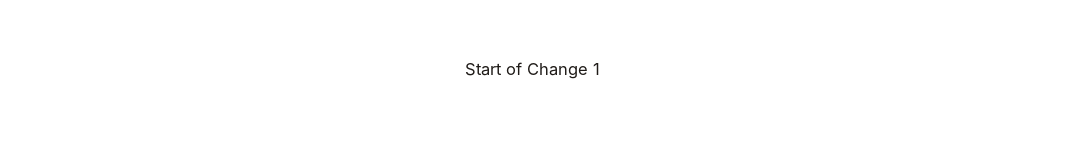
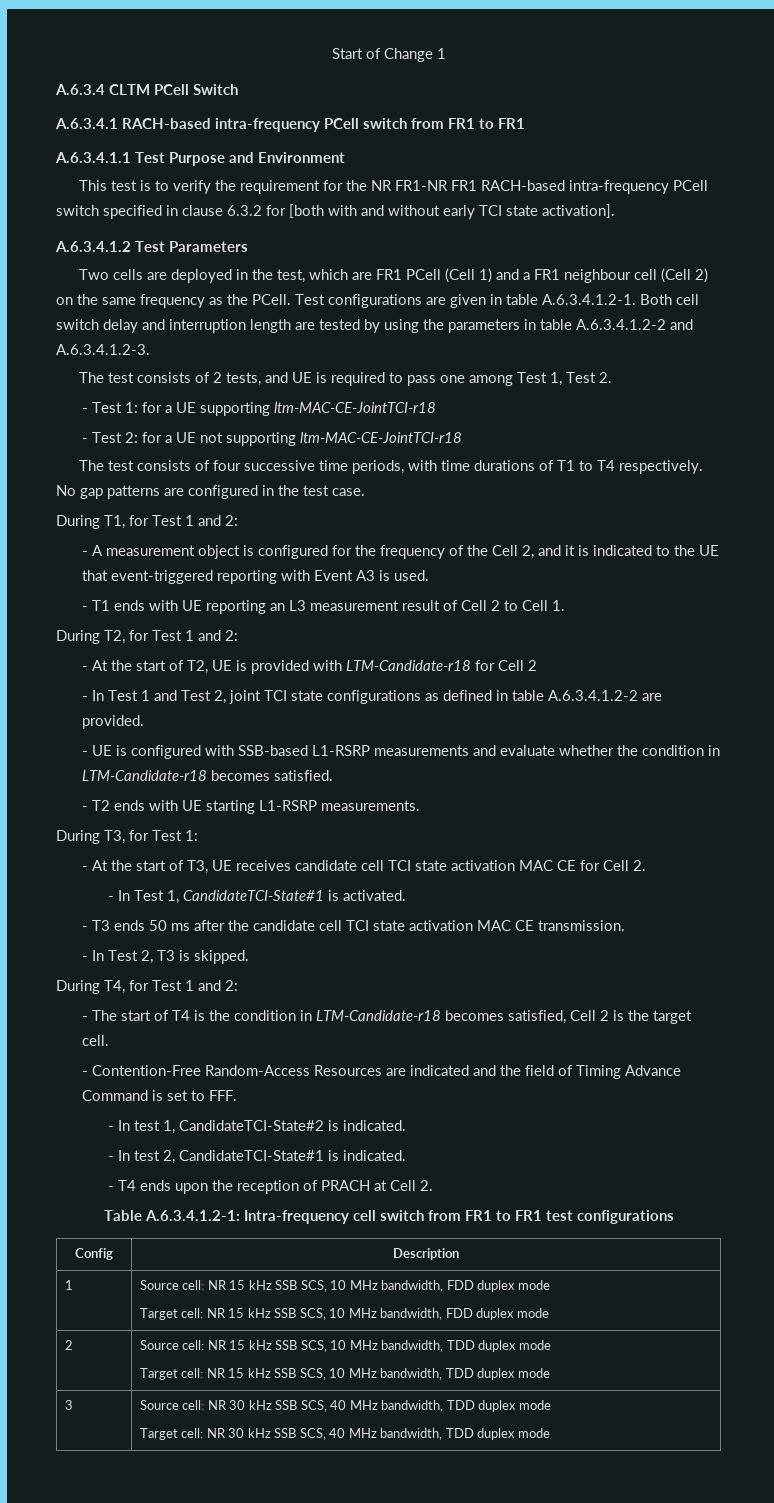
(600, 69) none -> [55,84,239,95] [55,118,525,132] [55,152,345,166] [78,180,708,194] [56,204,615,219] [55,241,248,252] [78,268,708,283] [56,294,699,308] [56,319,693,333] [56,344,150,355] [78,372,612,386] [81,402,436,416] [81,432,462,446] [78,460,703,474] [56,485,365,499] [56,515,238,529] [81,545,719,559] [81,570,429,584] [81,600,565,614] [56,630,238,644] [81,660,537,674] [81,690,662,704] [81,715,144,729] [81,745,720,759] [81,770,333,781] [81,800,420,814] [56,830,198,844] [81,860,646,874] [107,890,406,904] [81,920,625,931] [81,950,249,964] [56,980,238,994] [81,1010,692,1024] [81,1035,109,1046] [81,1065,681,1079] [81,1090,237,1101] [107,1120,406,1134] [107,1150,406,1164] [107,1180,433,1194] [103,1210,674,1224] [75,1248,113,1260] [393,1248,459,1260] [64,1280,73,1290] [139,1280,550,1292] [139,1308,549,1320] [64,1340,73,1350] [139,1340,551,1352] [139,1368,550,1380] [64,1400,73,1410] [139,1400,551,1412] [139,1428,550,1440] // A.6.3.4 CLTM PCell Switch // A.6.3.4.1 RACH-based intra-frequency PCell switch from FR1 to FR1 // A.6.3.4.1.1 Test Purpose and Environment // This test is to verify the requirement for the NR FR1-NR FR1 RACH-based intra-frequency PCell switch specified in clause 6.3.2 for [both with and without early TCI state activation]. // A.6.3.4.1.2 Test Parameters // Two cells are deployed in the test, which are FR1 PCell (Cell 1) and a FR1 neighbour cell (Cell 2) on the same frequency as the PCell. Test configurations are given in table A.6.3.4.1.2-1. Both cell switch delay and interruption length are tested by using the parameters in table A.6.3.4.1.2-2 and A.6.3.4.1.2-3. // The test consists of 2 tests, and UE is required to pass one among Test 1, Test 2. // - Test 1: for a UE supporting ltm-MAC-CE-JointTCI-r18 // - Test 2: for a UE not supporting ltm-MAC-CE-JointTCI-r18 // The test consists of four successive time periods, with time durations of T1 to T4 respectively. No gap patterns are configured in the test case. // During T1, for Test 1 and 2: // - A measurement object is configured for the frequency of the Cell 2, and it is indicated to the UE that event-triggered reporting with Event A3 is used. // - T1 ends with UE reporting an L3 measurement result of Cell 2 to Cell 1. // During T2, for Test 1 and 2: // - At the start of T2, UE is provided with LTM-Candidate-r18 for Cell 2 // - In Test 1 and Test 2, joint TCI state configurations as defined in table A.6.3.4.1.2-2 are provided. // - UE is configured with SSB-based L1-RSRP measurements and evaluate whether the condition in LTM-Candidate-r18 becomes satisfied. // - T2 ends with UE starting L1-RSRP measurements. // During T3, for Test 1: // - At the start of T3, UE receives candidate cell TCI state activation MAC CE for Cell 2. // - In Test 1, CandidateTCI-State#1 is activated. // - T3 ends 50 ms after the candidate cell TCI state activation MAC CE transmission. // - In Test 2, T3 is skipped. // During T4, for Test 1 and 2: // - The start of T4 is the condition in LTM-Candidate-r18 becomes satisfied, Cell 2 is the target cell. // - Contention-Free Random-Access Resources are indicated and the field of Timing Advance Command is set to FFF. // - In test 1, CandidateTCI-State#2 is indicated. // - In test 2, CandidateTCI-State#1 is indicated. // - T4 ends upon the reception of PRACH at Cell 2. // Table A.6.3.4.1.2-1: Intra-frequency cell switch from FR1 to FR1 test configurations // Config | Description // 1 | Source cell: NR 15 kHz SSB SCS, 10 MHz bandwidth, FDD duplex mode // Target cell: NR 15 kHz SSB SCS, 10 MHz bandwidth, FDD duplex mode // 2 | Source cell: NR 15 kHz SSB SCS, 10 MHz bandwidth, TDD duplex mode // Target cell: NR 15 kHz SSB SCS, 10 MHz bandwidth, TDD duplex mode // 3 | Source cell: NR 30 kHz SSB SCS, 40 MHz bandwidth, TDD duplex mode // Target cell: NR 30 kHz SSB SCS, 40 MHz bandwidth, TDD duplex mode

